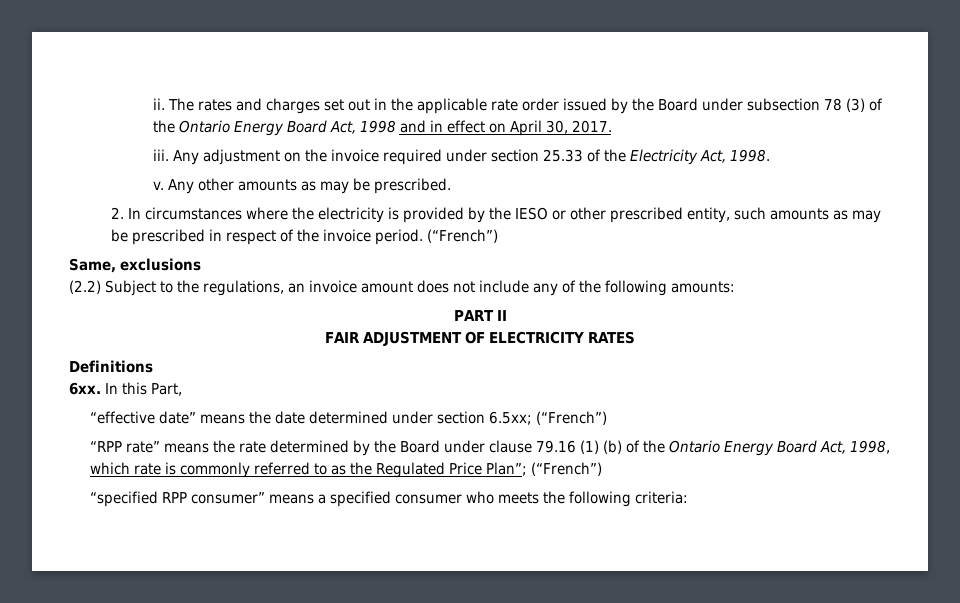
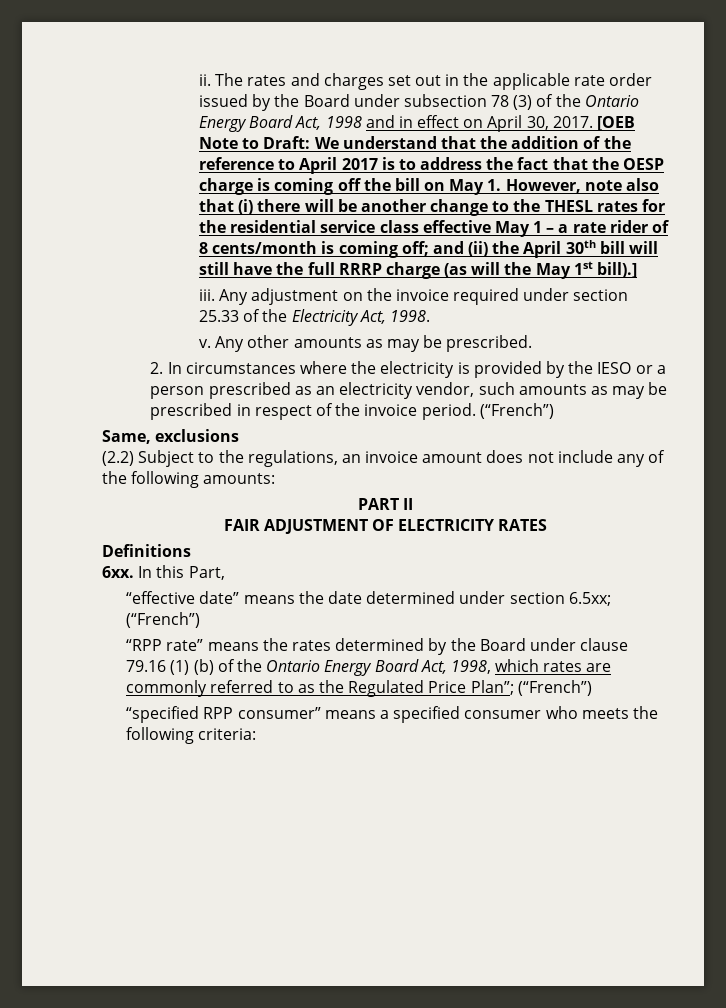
(612, 126) none -> [597,116,636,131] [198,136,631,149] [198,157,665,174] [198,178,660,195] [198,199,666,216] [198,220,670,237] [198,240,659,258] [198,261,638,279] [OEB Note to Draft: We understand that the addition of the reference to April 2017 is to address the fact that the OESP charge is coming off the bill on May 1. However, note also that (i) there will be another change to the THESL rates for the residential service class effective May 1 – a rate rider of 8 cents/month is coming off; and (ii) the April 30th bill will still have the full RRRP charge (as will the May 1st bill).]
[569,207,730,223] other prescribed entity, -> [656,365,666,374] [150,382,475,399] a person prescribed as an electricity vendor,
[238,441,266,453] rate -> [291,640,331,651] rates
[133,462,176,475] rate is -> [543,661,612,672] rates are

